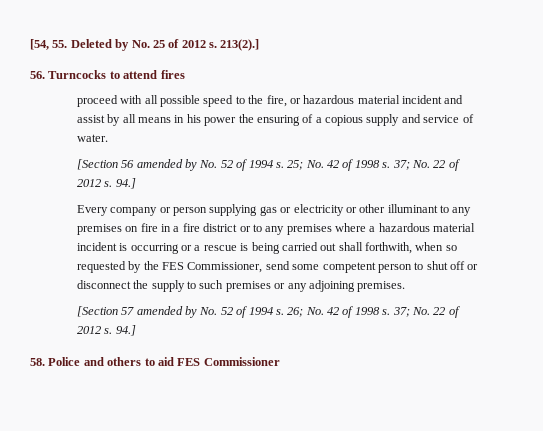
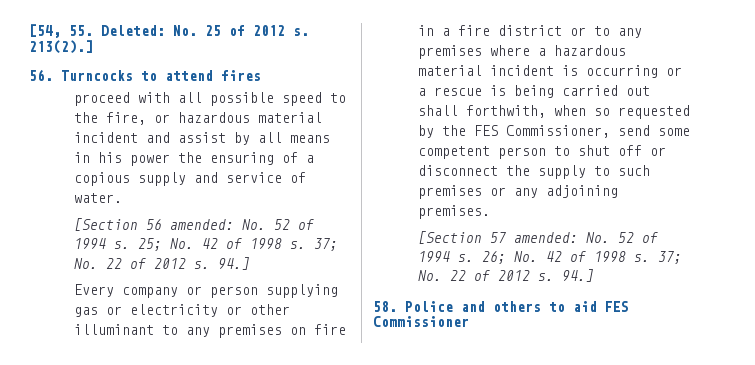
[70,39,130,51] Deleted by -> [101,25,165,36] Deleted:
[136,159,198,171] amended by -> [169,219,234,230] amended:
[136,306,198,318] amended by -> [513,232,578,243] amended:

